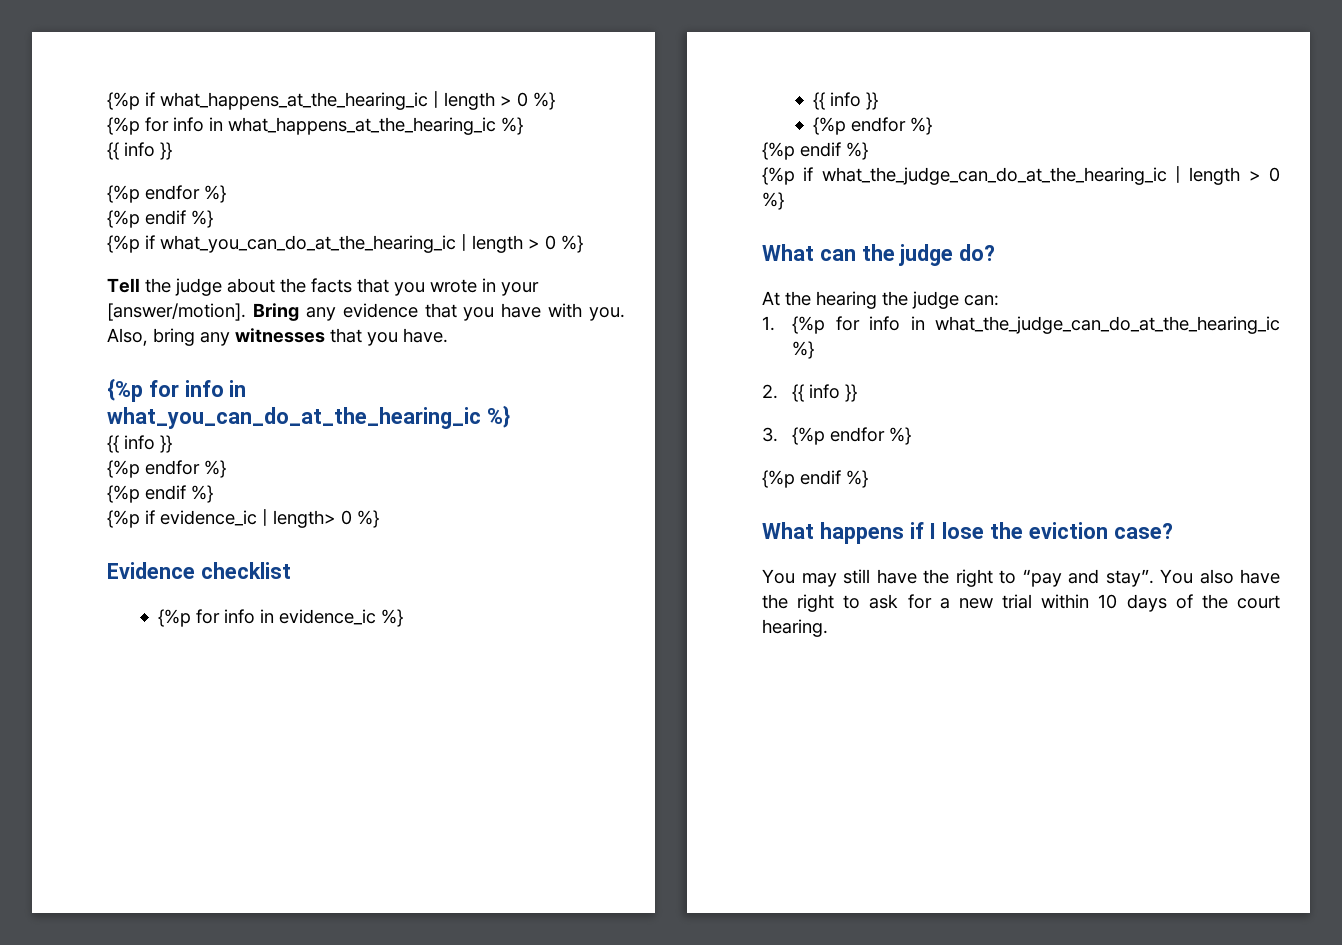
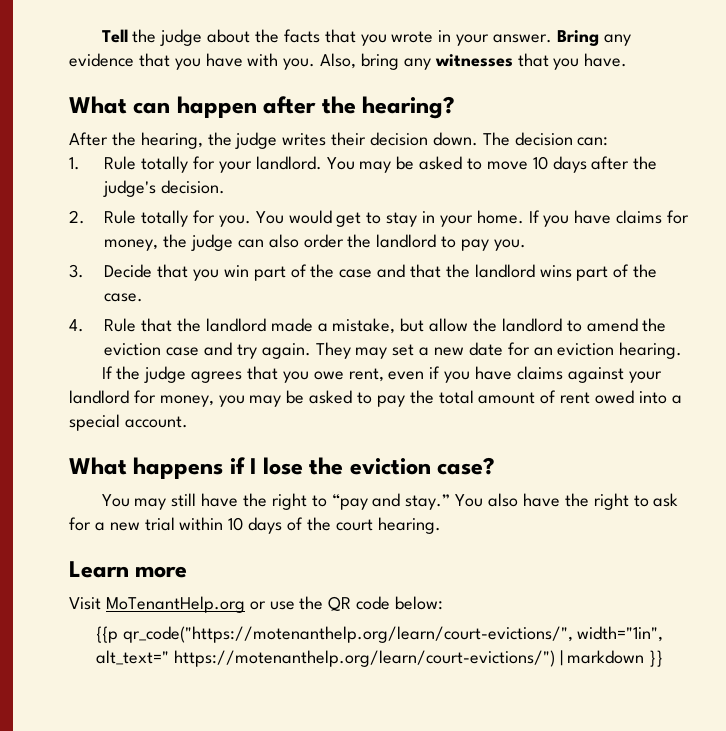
[107,91,555,110] [107,117,523,135] [107,142,172,160] [107,185,226,203] [107,210,213,228] [107,234,583,253] {%p if what_happens_at_the_hearing_ic | length > 0 %} // {%p for info in what_happens_at_the_hearing_ic %} // {{ info }} // {%p endfor %} // {%p endif %} // {%p if what_you_can_do_at_the_hearing_ic | length > 0 %} // -> (101, 36) none
[107,303,246,321] [answer/motion]. -> [493,34,553,43] answer.
[107,378,247,402] [107,405,510,429] [107,435,172,453] [107,460,226,478] [107,485,213,503] [107,509,379,528] [107,562,291,579] [157,609,403,627] [812,92,878,110] [812,117,932,135] [762,142,868,160] [762,166,1280,185] [762,192,784,210] [762,244,996,266] [762,291,999,309] [762,316,1280,334] [792,341,815,359] [762,384,858,402] [762,427,912,445] [762,470,868,488] {%p for info in what_you_can_do_at_the_hearing_ic %} // {{ info }} // {%p endfor %} // {%p endif %} // {%p if evidence_ic | length> 0 %} // Evidence checklist // {%p for info in evidence_ic %} // {{ info }} // {%p endfor %} // {%p endif %} // {%p if what_the_judge_can_do_at_the_hearing_ic | length > 0 %} // What can the judge do? // At the hearing the judge can: // 1. {%p for info in what_the_judge_can_do_at_the_hearing_ic %} // 2. {{ info }} // 3. {%p endfor %} // {%p endif %} -> [69,96,456,119] [69,132,609,149] [69,156,658,173] [103,180,226,197] [69,210,689,227] [104,234,526,251] [69,264,658,281] [104,293,144,302] [69,318,667,334] [104,342,683,359] [101,366,662,383] [69,390,682,407] [69,414,188,431] What can happen after the hearing? // After the hearing, the judge writes their decision down. The decision can: // 1. Rule totally for your landlord. You may be asked to move 10 days after the judge's decision. // 2. Rule totally for you. You would get to stay in your home. If you have claims for money, the judge can also order the landlord to pay you. // 3. Decide that you win part of the case and that the landlord wins part of the case. // 4. Rule that the landlord made a mistake, but allow the landlord to amend the eviction case and try again. They may set a new date for an eviction hearing. // If the judge agrees that you owe rent, even if you have claims against your landlord for money, you may be asked to pay the total amount of rent owed into a special account.
[1105,569,1154,587] stay”. -> [405,494,451,510] stay.”
(828, 628) none -> [69,561,188,578] [69,596,444,613] [95,626,664,643] [95,650,664,667] // Learn more // Visit MoTenantHelp.org or use the QR code below: // {{p qr_code("https://motenanthelp.org/learn/court-evictions/", width="1in", alt_text=" https://motenanthelp.org/learn/court-evictions/") | markdown }}

